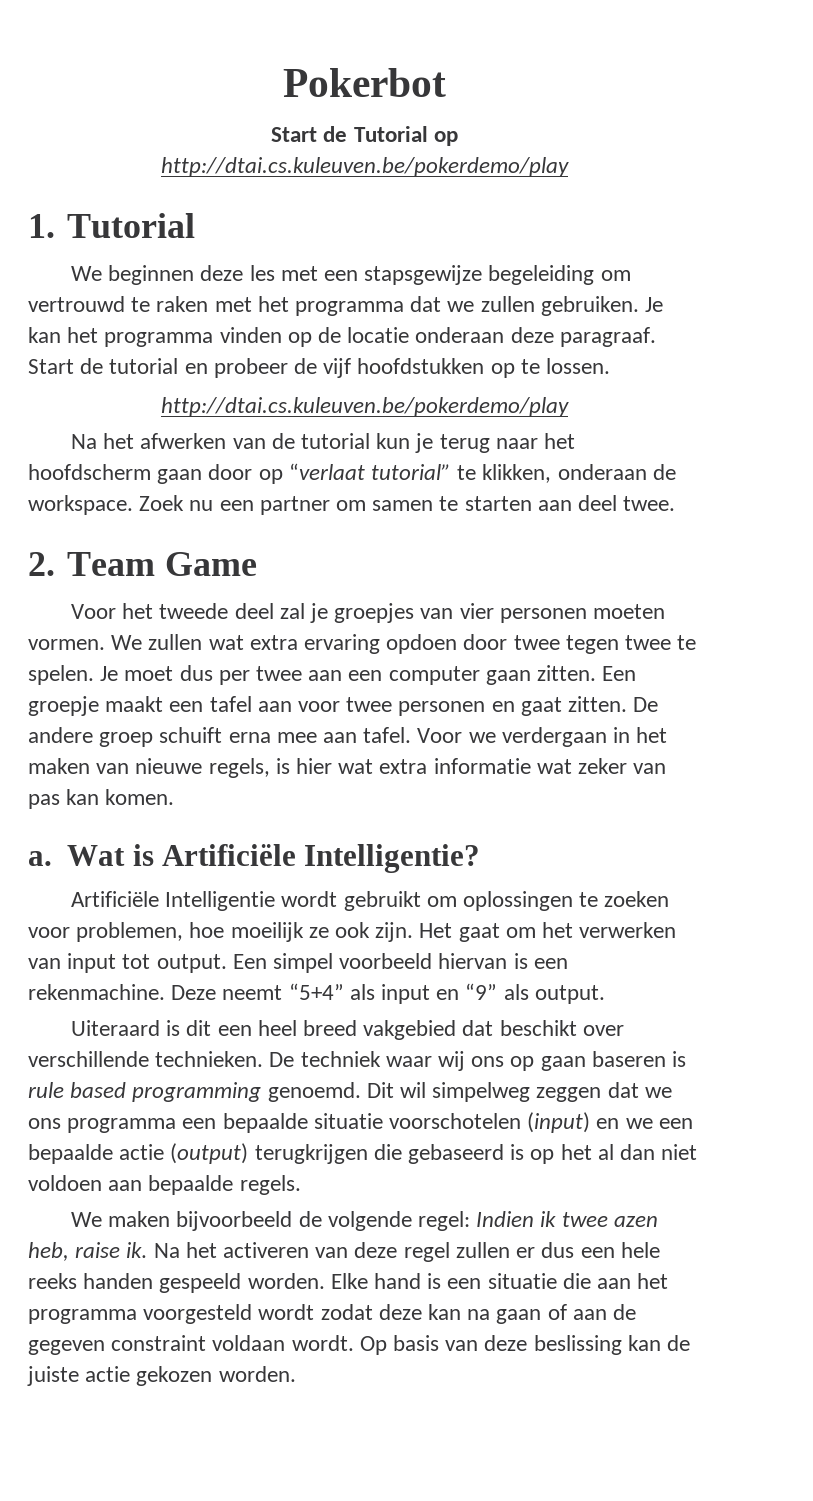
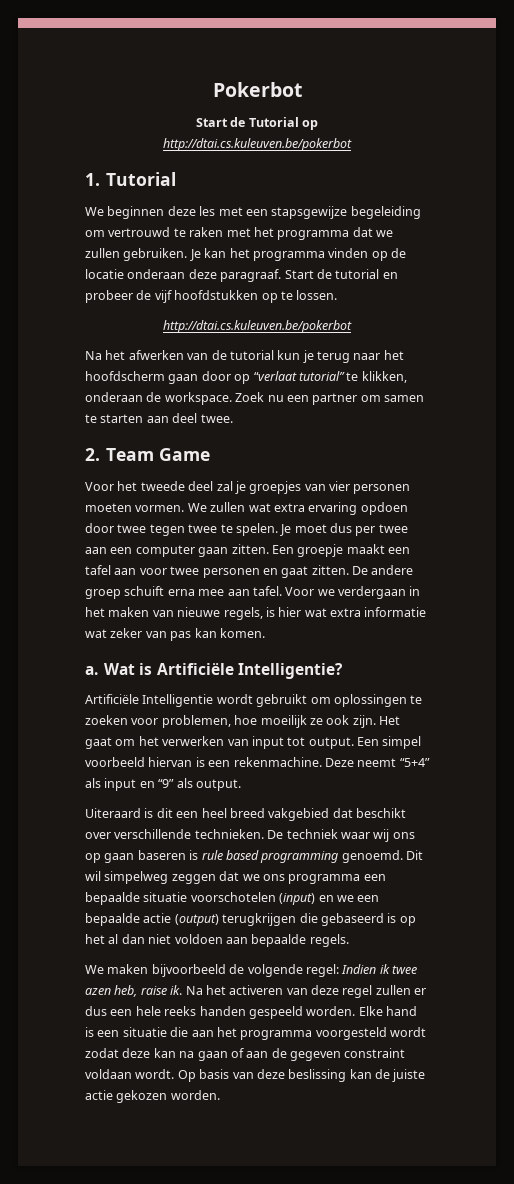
[161,157,569,177] http://dtai.cs.kuleuven.be/pokerdemo/play -> [163,138,352,151] http://dtai.cs.kuleuven.be/pokerbot
[161,397,569,417] http://dtai.cs.kuleuven.be/pokerdemo/play -> [163,320,352,333] http://dtai.cs.kuleuven.be/pokerbot

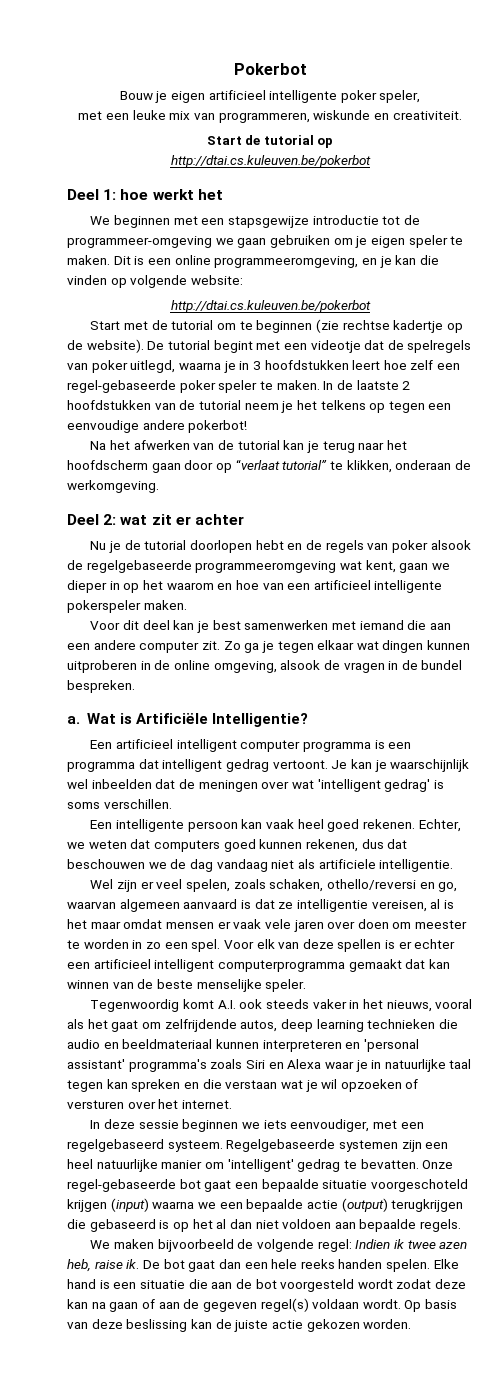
[195,117,299,127] // Start de Tutorial -> [119,90,421,103] [78,110,462,123] [206,135,314,145] // Bouw je eigen artificieel intelligente poker speler, // met een leuke mix van programmeren, wiskunde en creativiteit. // Start de tutorial
[85,172,177,186] 1. Tutorial -> [67,189,223,200] Deel 1: hoe werkt het
[167,206,216,216] deze les -> (171, 221) none
[350,206,421,219] [85,227,393,240] [85,248,406,261] [85,269,398,282] [85,290,338,303] [163,320,352,333] begeleiding om vertrouwd te raken met het programma dat we zullen gebruiken. Je kan het programma vinden op de locatie onderaan deze paragraaf. Start de tutorial en probeer de vijf hoofdstukken op te lossen. // http://dtai.cs.kuleuven.be/pokerbot -> [312,215,420,225] [67,235,464,248] [67,255,439,268] [67,275,243,288] [170,300,371,313] [90,319,463,333] [67,339,472,353] [67,360,461,373] [67,380,411,393] [67,400,452,413] [67,420,248,433] introductie tot de programmeer-omgeving we gaan gebruiken om je eigen speler te maken. Dit is een online programmeeromgeving, en je kan die vinden op volgende website: // http://dtai.cs.kuleuven.be/pokerbot // Start met de tutorial om te beginnen (zie rechtse kadertje op de website). De tutorial begint met een videotje dat de spelregels van poker uitlegd, waarna je in 3 hoofdstukken leert hoe zelf een regel-gebaseerde poker speler te maken. In de laatste 2 hoofdstukken van de tutorial neem je het telkens op tegen een eenvoudige andere pokerbot!
[277,350,301,360] kun -> [283,440,305,450] kan
[164,392,424,405] [85,413,233,423] [85,448,211,461] [85,481,411,494] [85,502,408,515] [85,523,408,536] [85,544,410,557] [85,565,414,578] [85,586,421,599] [85,607,427,620] [85,628,265,641] workspace. Zoek nu een partner om samen te starten aan deel twee. // 2. Team Game // Voor het tweede deel zal je groepjes van vier personen moeten vormen. We zullen wat extra ervaring opdoen door twee tegen twee te spelen. Je moet dus per twee aan een computer gaan zitten. Een groepje maakt een tafel aan voor twee personen en gaat zitten. De andere groep schuift erna mee aan tafel. Voor we verdergaan in het maken van nieuwe regels, is hier wat extra informatie wat zeker van pas kan komen. -> [67,480,159,493] [67,514,244,525] [90,540,471,553] [67,560,450,573] [67,580,443,593] [67,600,187,613] [90,620,451,633] [67,640,471,653] [67,660,463,673] [67,680,135,693] werkomgeving. // Deel 2: wat zit er achter // Nu je de tutorial doorlopen hebt en de regels van poker alsook de regelgebaseerde programmeeromgeving wat kent, gaan we dieper in op het waarom en hoe van een artificieel intelligente pokerspeler maken. // Voor dit deel kan je best samenwerken met iemand die aan een andere computer zit. Zo ga je tegen elkaar wat dingen kunnen uitproberen in de online omgeving, alsook de vragen in de bundel bespreken.
[85,694,423,707] [85,715,400,728] [85,736,422,749] [85,757,430,767] [85,778,241,791] [85,808,406,821] [85,829,415,842] [85,850,423,863] [85,871,386,884] [85,892,334,905] Artificiële Intelligentie wordt gebruikt om oplossingen te zoeken voor problemen, hoe moeilijk ze ook zijn. Het gaat om het verwerken van input tot output. Een simpel voorbeeld hiervan is een rekenmachine. Deze neemt “5+4” als input en “9” als output. // Uiteraard is dit een heel breed vakgebied dat beschikt over verschillende technieken. De techniek waar wij ons op gaan baseren is rule based programming genoemd. Dit wil simpelweg zeggen dat we ons programma een bepaalde situatie voorschotelen (input) en -> [90,739,412,752] [67,759,470,772] [67,779,444,792] [67,799,172,809] [90,819,461,832] [67,839,408,852] [67,859,454,872] [90,879,458,892] [67,899,454,912] [67,919,468,932] [67,939,456,952] [67,959,450,972] [67,979,307,992] [90,999,473,1012] [67,1019,458,1032] [67,1039,419,1052] [67,1059,472,1072] [67,1079,419,1092] [67,1099,232,1109] [90,1119,424,1132] [67,1139,449,1152] [67,1159,454,1172] [67,1179,468,1192] [67,1198,195,1212] Een artificieel intelligent computer programma is een programma dat intelligent gedrag vertoont. Je kan je waarschijnlijk wel inbeelden dat de meningen over wat 'intelligent gedrag' is soms verschillen. // Een intelligente persoon kan vaak heel goed rekenen. Echter, we weten dat computers goed kunnen rekenen, dus dat beschouwen we de dag vandaag niet als artificiele intelligentie. // Wel zijn er veel spelen, zoals schaken, othello/reversi en go, waarvan algemeen aanvaard is dat ze intelligentie vereisen, al is het maar omdat mensen er vaak vele jaren over doen om meester te worden in zo een spel. Voor elk van deze spellen is er echter een artificieel intelligent computerprogramma gemaakt dat kan winnen van de beste menselijke speler. // Tegenwoordig komt A.I. ook steeds vaker in het nieuws, vooral als het gaat om zelfrijdende autos, deep learning technieken die audio en beeldmateriaal kunnen interpreteren en 'personal assistant' programma's zoals Siri en Alexa waar je in natuurlijke taal tegen kan spreken en die verstaan wat je wil opzoeken of versturen over het internet. // In deze sessie beginnen we iets eenvoudiger, met een regelgebaseerd systeem. Regelgebaseerde systemen zijn een heel natuurlijke manier om 'intelligent' gedrag te bevatten. Onze regel-gebaseerde bot gaat een bepaalde situatie voorgeschoteld krijgen (input) waarna
[185,985,427,998] [85,1006,107,1016] Na het activeren van deze regel zullen er dus -> [142,1259,241,1272] De bot gaat dan
[248,1006,356,1019] gespeeld worden. -> [386,1259,431,1272] spelen.
[216,1027,313,1040] het programma -> [235,1279,277,1289] de bot
[344,1048,406,1058] constraint -> [260,1298,309,1312] regel(s)

